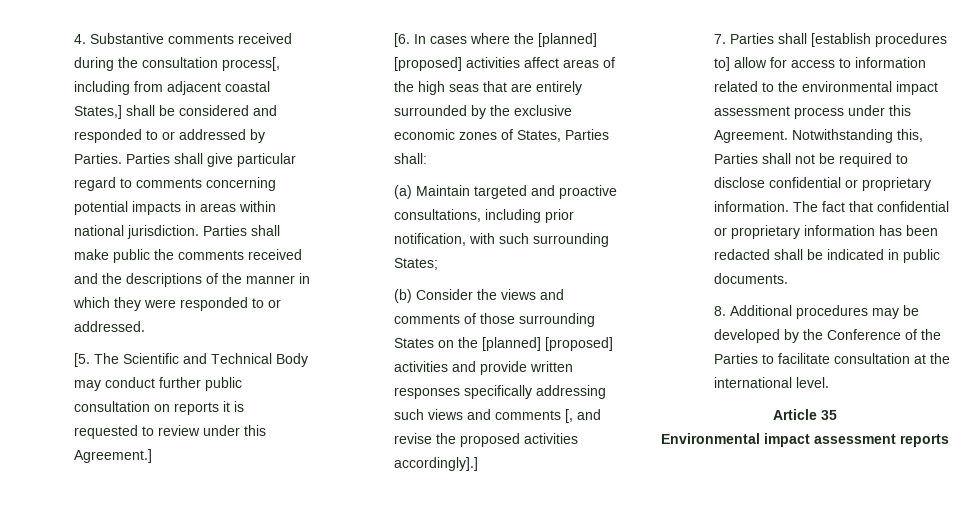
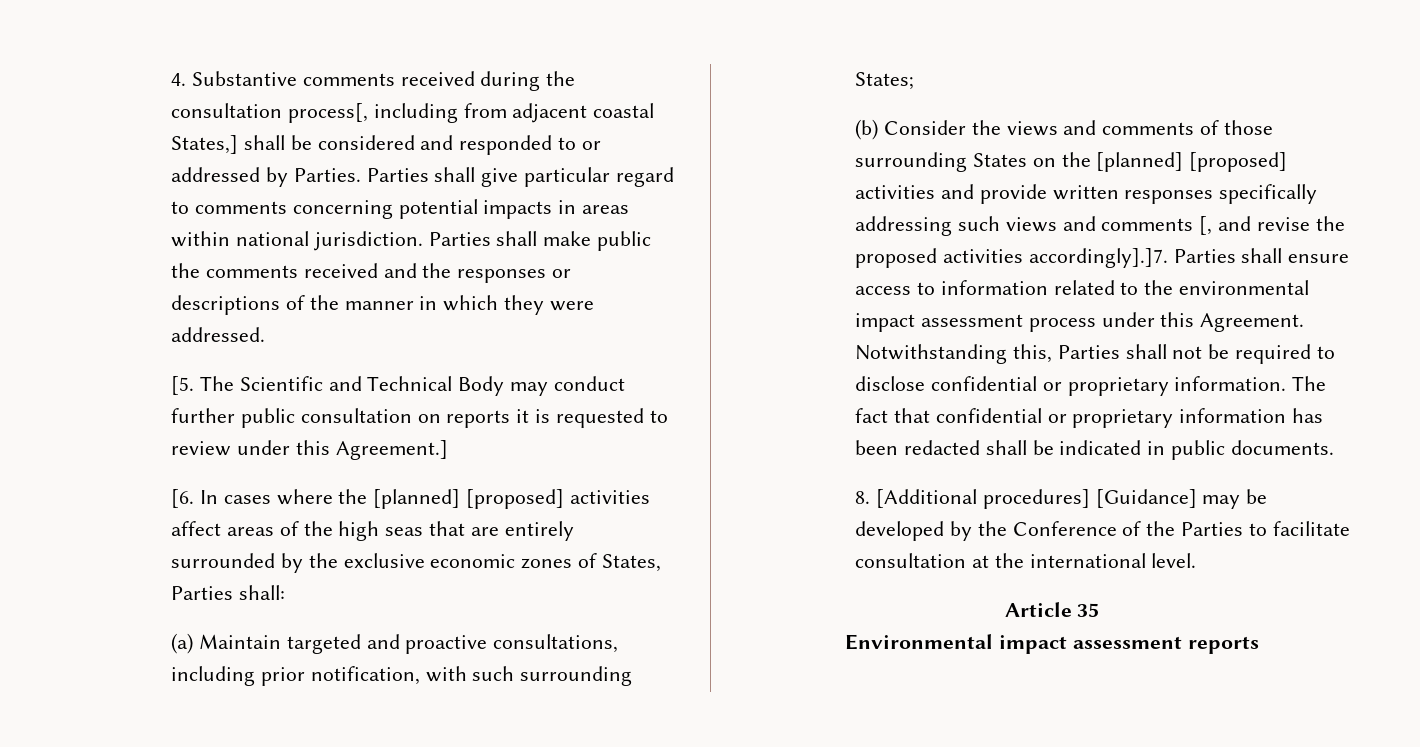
(123, 278) none -> [457,269,572,283] responses or
[180,297,282,311] responded to or -> (594, 306) none
[394,457,479,471] [714,33,948,47] [714,57,788,71] accordingly].] // 7. Parties shall [establish procedures to] allow for -> [1028,248,1350,268] accordingly].]7. Parties shall ensure
[730,305,869,319] Additional procedures -> [876,489,1197,509] [Additional procedures] [Guidance]

